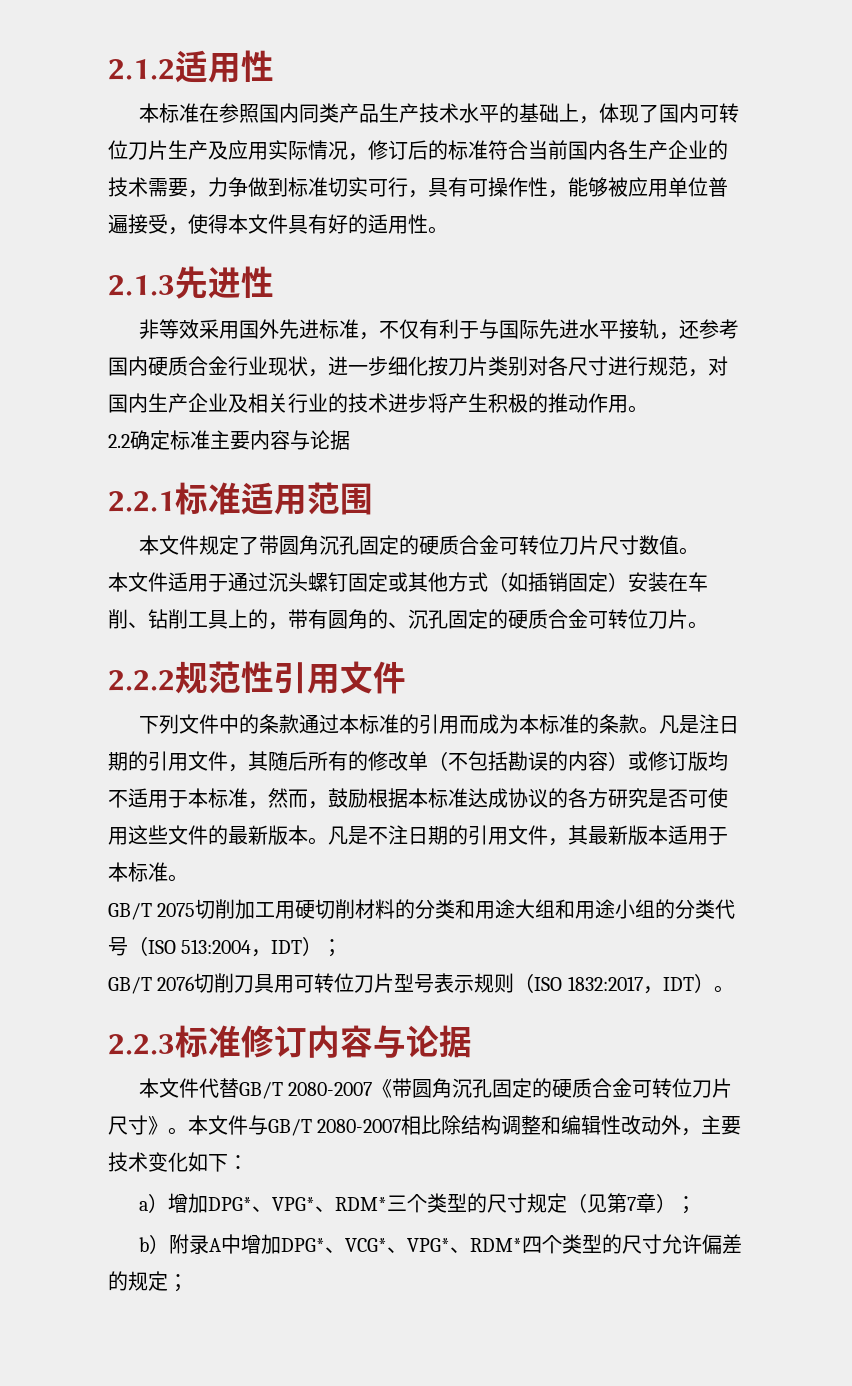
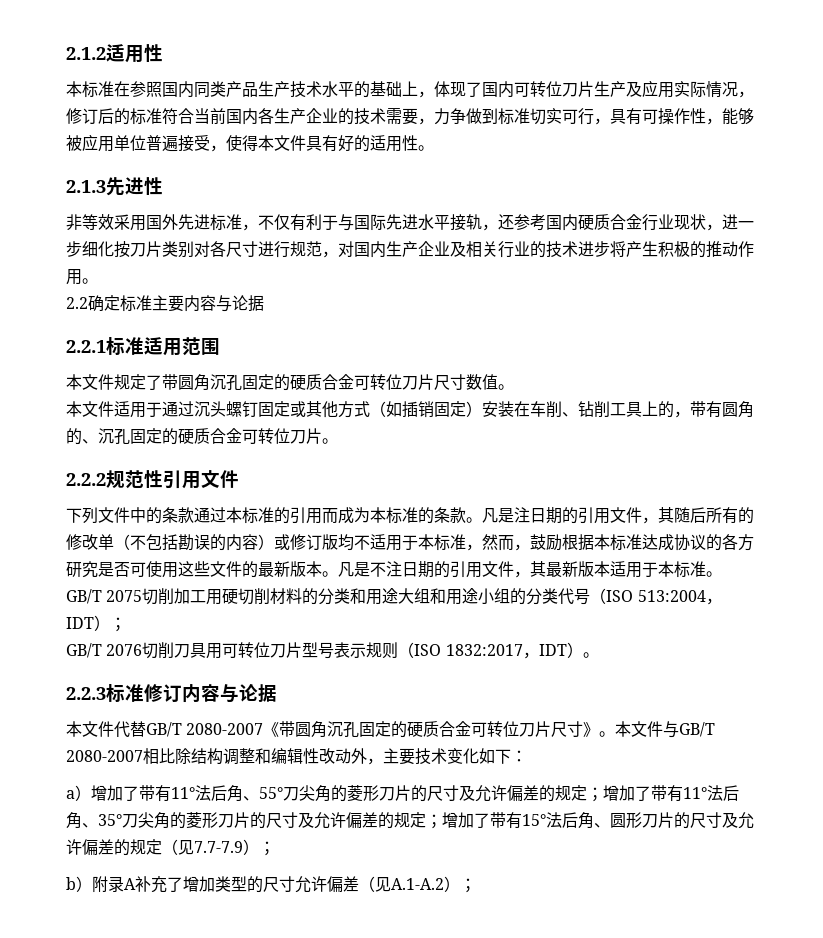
[207,1193,656,1213] DPG*、VPG*、RDM*三个类型的尺寸规定（见第7章 -> [123,785,739,802] [66,812,754,829] [66,839,243,856] 了带有11°法后角、55°刀尖角的菱形刀片的尺寸及允许偏差的规定；增加了带有11°法后角、35°刀尖角的菱形刀片的尺寸及允许偏差的规定；增加了带有15°法后角、圆形刀片的尺寸及允许偏差的规定（见7.7-7.9
[220,1234,562,1254] 中增加DPG*、VCG*、VPG*、RDM*四个 -> [135,876,215,893] 补充了增加
[108,1271,168,1291] 的规定 -> [359,876,460,892] （见A.1-A.2）

